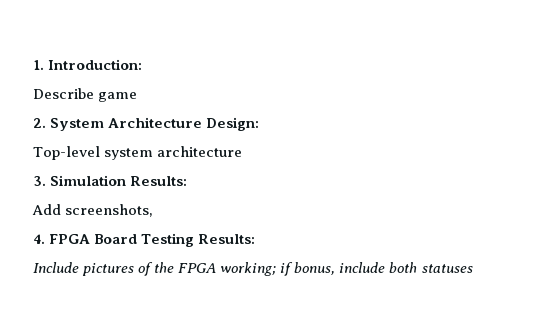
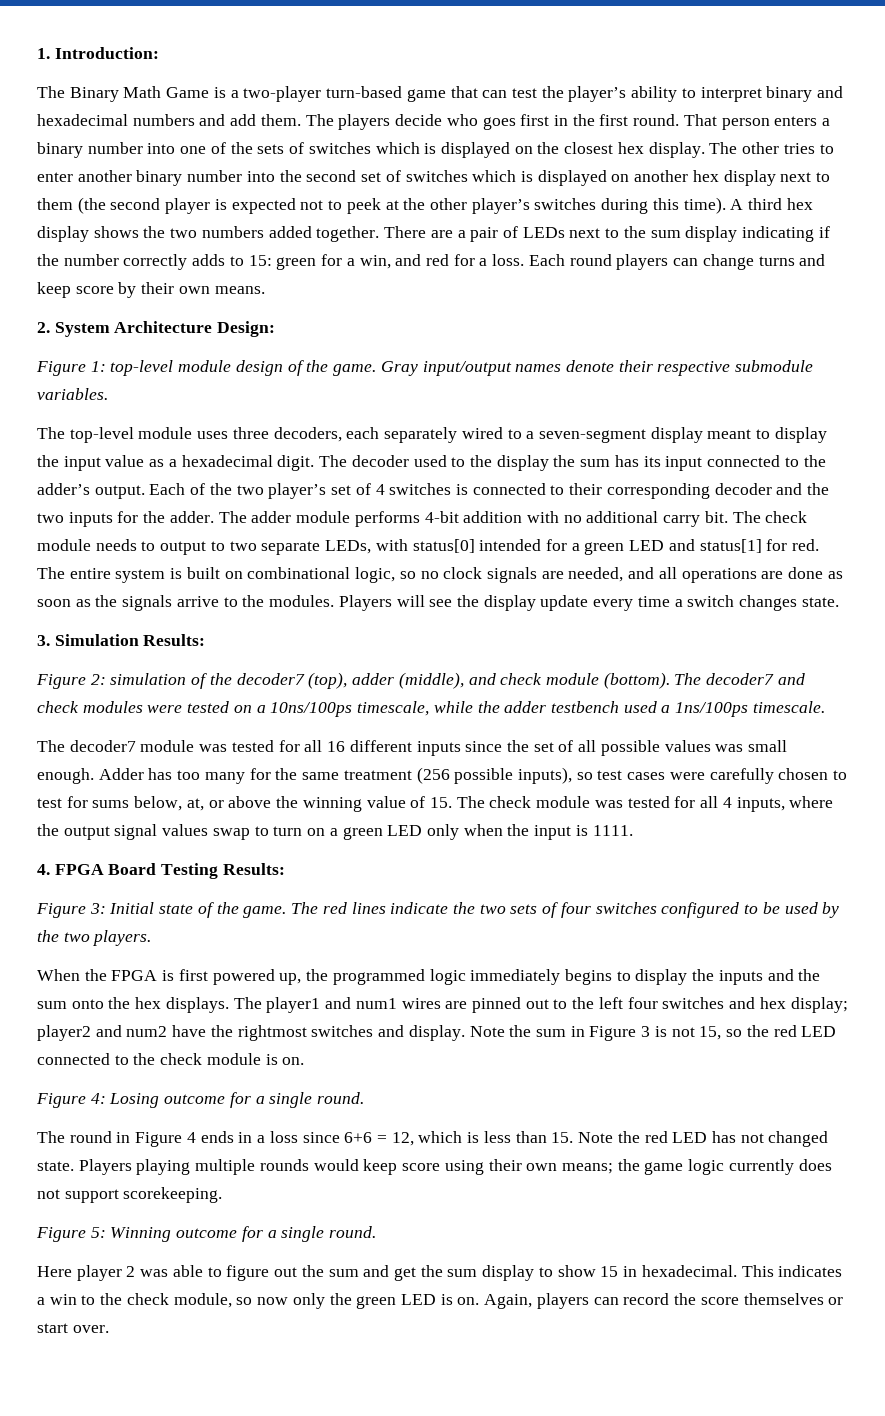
[33,88,138,102] [33,117,260,131] [33,146,243,160] [33,175,188,186] [32,204,154,217] Describe game // 2. System Architecture Design: // Top-level system architecture // 3. Simulation Results: // Add screenshots, -> [37,86,844,102] [37,114,831,130] [37,142,834,158] [37,170,831,186] [37,197,813,214] [37,226,830,242] [37,254,826,270] [37,282,265,298] [37,321,276,337] [36,360,814,376] [37,388,108,400] [37,427,827,443] [37,455,826,471] [37,483,830,499] [37,511,808,527] [37,539,820,555] [37,567,843,583] [37,595,839,611] [37,634,206,646] [36,672,805,689] [37,701,825,717] [37,740,788,756] [37,767,848,784] [37,796,834,812] [37,824,633,840] The Binary Math Game is a two-player turn-based game that can test the player’s ability to interpret binary and hexadecimal numbers and add them. The players decide who goes first in the first round. That person enters a binary number into one of the sets of switches which is displayed on the closest hex display. The other tries to enter another binary number into the second set of switches which is displayed on another hex display next to them (the second player is expected not to peek at the other player’s switches during this time). A third hex display shows the two numbers added together. There are a pair of LEDs next to the sum display indicating if the number correctly adds to 15: green for a win, and red for a loss. Each round players can change turns and keep score by their own means. // 2. System Architecture Design: // Figure 1: top-level module design of the game. Gray input/output names denote their respective submodule variables. // The top-level module uses three decoders, each separately wired to a seven-segment display meant to display the input value as a hexadecimal digit. The decoder used to the display the sum has its input connected to the adder’s output. Each of the two player’s set of 4 switches is connected to their corresponding decoder and the two inputs for the adder. The adder module performs 4-bit addition with no additional carry bit. The check module needs to output to two separate LEDs, with status[0] intended for a green LED and status[1] for red. The entire system is built on combinational logic, so no clock signals are needed, and all operations are done as soon as the signals arrive to the modules. Players will see the display update every time a switch changes state. // 3. Simulation Results: // Figure 2: simulation of the decoder7 (top), adder (middle), and check module (bottom). The decoder7 and check modules were tested on a 10ns/100ps timescale, while the adder testbench used a 1ns/100ps timescale. // The decoder7 module was tested for all 16 different inputs since the set of all possible values was small enough. Adder has too many for the same treatment (256 possible inputs), so test cases were carefully chosen to test for sums below, at, or above the winning value of 15. The check module was tested for all 4 inputs, where the output signal values swap to turn on a green LED only when the input is 1111.
[33,262,473,276] Include pictures of the FPGA working; if bonus, include both statuses -> [36,902,840,918] [37,930,152,946] [37,969,821,985] [37,997,848,1013] [37,1025,837,1041] [37,1053,305,1065] [36,1092,365,1108] [37,1131,829,1147] [37,1159,832,1175] [37,1187,223,1203] [36,1226,377,1242] [37,1265,843,1281] [37,1293,844,1309] [37,1323,109,1333] Figure 3: Initial state of the game. The red lines indicate the two sets of four switches configured to be used by the two players. // When the FPGA is first powered up, the programmed logic immediately begins to display the inputs and the sum onto the hex displays. The player1 and num1 wires are pinned out to the left four switches and hex display; player2 and num2 have the rightmost switches and display. Note the sum in Figure 3 is not 15, so the red LED connected to the check module is on. // Figure 4: Losing outcome for a single round. // The round in Figure 4 ends in a loss since 6+6 = 12, which is less than 15. Note the red LED has not changed state. Players playing multiple rounds would keep score using their own means; the game logic currently does not support scorekeeping. // Figure 5: Winning outcome for a single round. // Here player 2 was able to figure out the sum and get the sum display to show 15 in hexadecimal. This indicates a win to the check module, so now only the green LED is on. Again, players can record the score themselves or start over.

